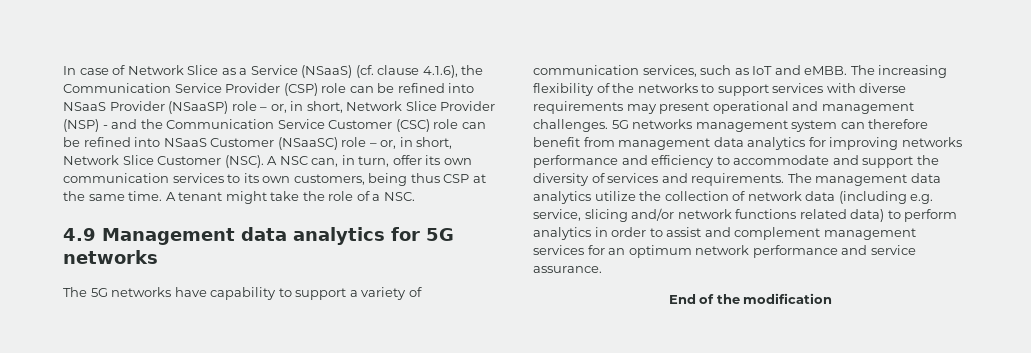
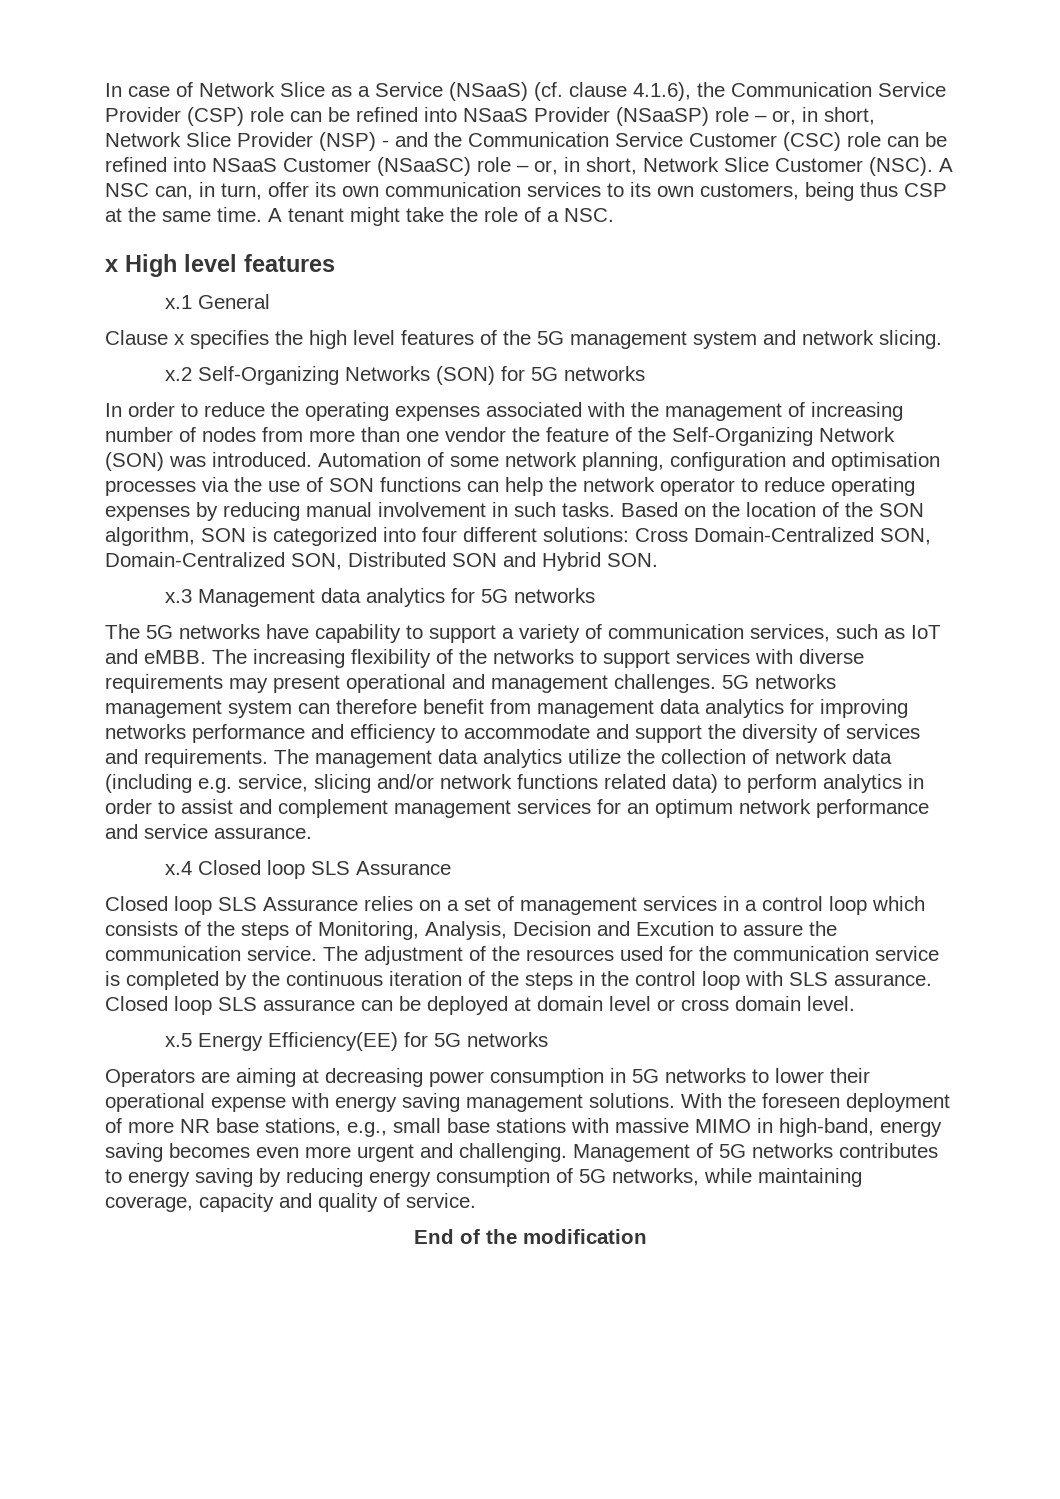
[63,228,96,241] 4.9 -> [105,254,335,277] [165,294,271,309] [105,330,942,349] [165,366,646,385] [105,402,903,421] [105,427,895,446] [105,452,940,471] [105,477,915,496] [105,502,924,521] [105,527,931,546] [105,552,658,571] [165,589,193,603] x High level features // x.1 General // Clause x specifies the high level features of the 5G management system and network slicing. // x.2 Self-Organizing Networks (SON) for 5G networks // In order to reduce the operating expenses associated with the management of increasing number of nodes from more than one vendor the feature of the Self-Organizing Network (SON) was introduced. Automation of some network planning, configuration and optimisation processes via the use of SON functions can help the network operator to reduce operating expenses by reducing manual involvement in such tasks. Based on the location of the SON algorithm, SON is categorized into four different solutions: Cross Domain-Centralized SON, Domain-Centralized SON, Distributed SON and Hybrid SON. // x.3
(602, 269) none -> [165,860,452,879] [105,896,925,915] [105,921,837,940] [105,946,939,965] [105,971,932,990] [105,996,855,1015] [165,1032,549,1051] [105,1068,870,1087] [105,1093,950,1112] [105,1118,942,1137] [105,1143,938,1162] [105,1168,862,1187] [105,1193,476,1212] // x.4 Closed loop SLS Assurance // Closed loop SLS Assurance relies on a set of management services in a control loop which consists of the steps of Monitoring, Analysis, Decision and Excution to assure the communication service. The adjustment of the resources used for the communication service is completed by the continuous iteration of the steps in the control loop with SLS assurance. Closed loop SLS assurance can be deployed at domain level or cross domain level. // x.5 Energy Efficiency(EE) for 5G networks // Operators are aiming at decreasing power consumption in 5G networks to lower their operational expense with energy saving management solutions. With the foreseen deployment of more NR base stations, e.g., small base stations with massive MIMO in high-band, energy saving becomes even more urgent and challenging. Management of 5G networks contributes to energy saving by reducing energy consumption of 5G networks, while maintaining coverage, capacity and quality of service.

